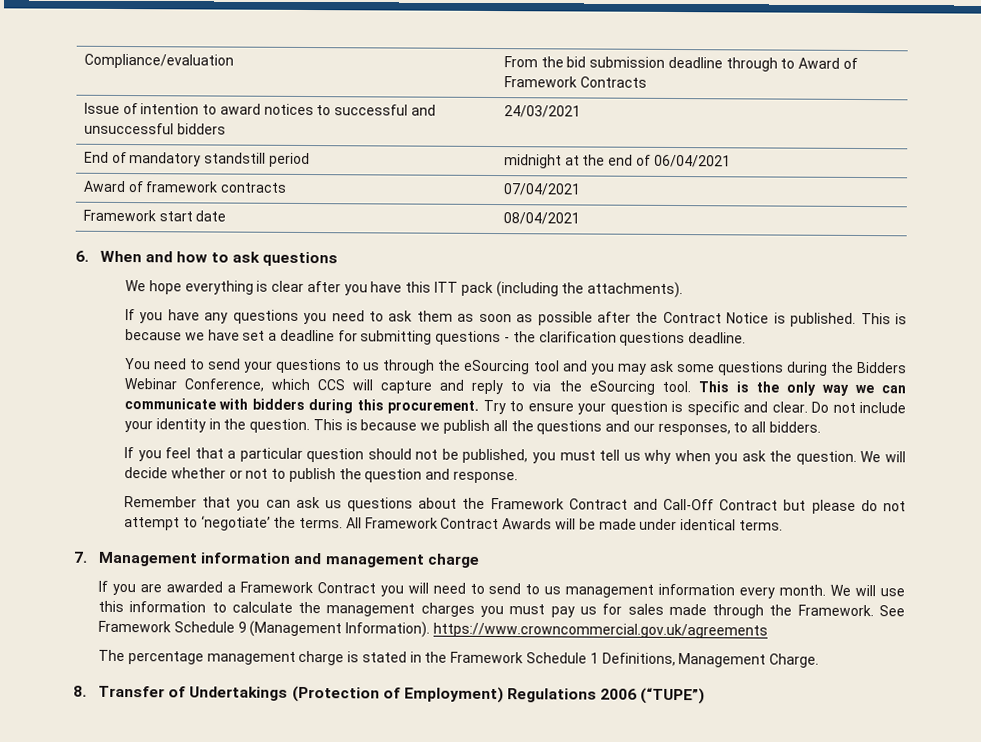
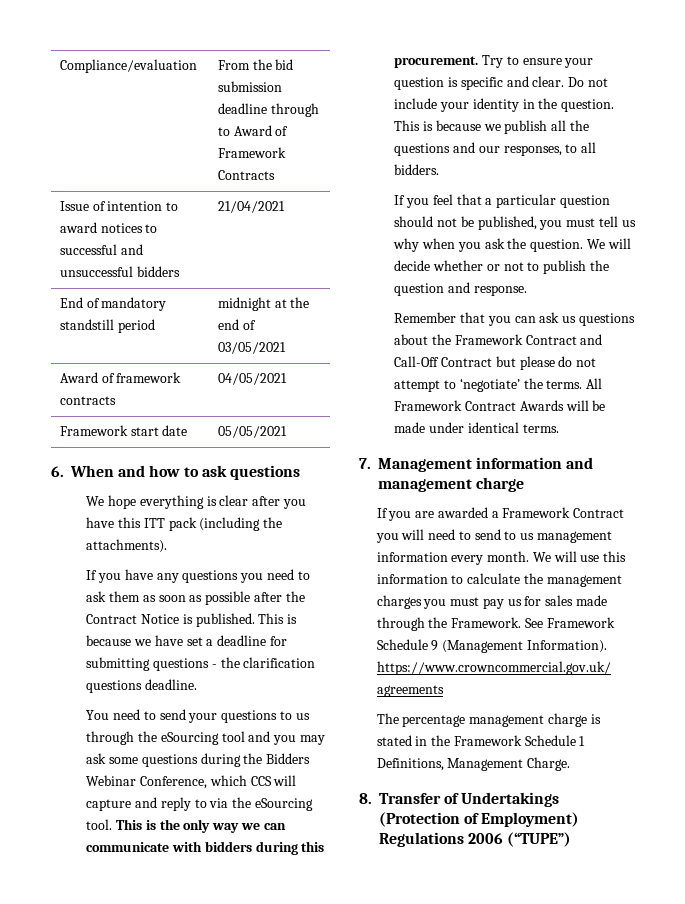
[503,105,581,118] 24/03/2021 -> [217,201,285,213] 21/04/2021
[653,154,731,168] 06/04/2021 -> [217,342,286,354] 03/05/2021
[502,183,581,196] 07/04/2021 -> [217,373,287,385] 04/05/2021
[502,212,580,225] 08/04/2021 -> [217,426,287,438] 05/05/2021

